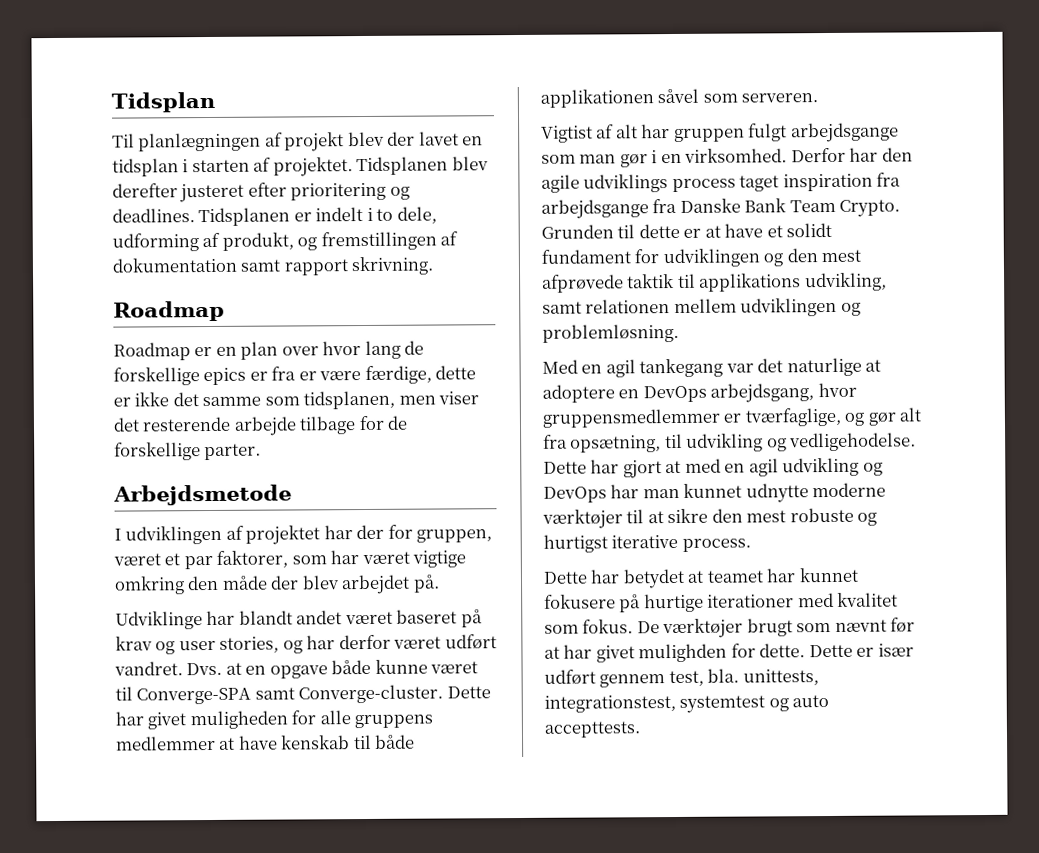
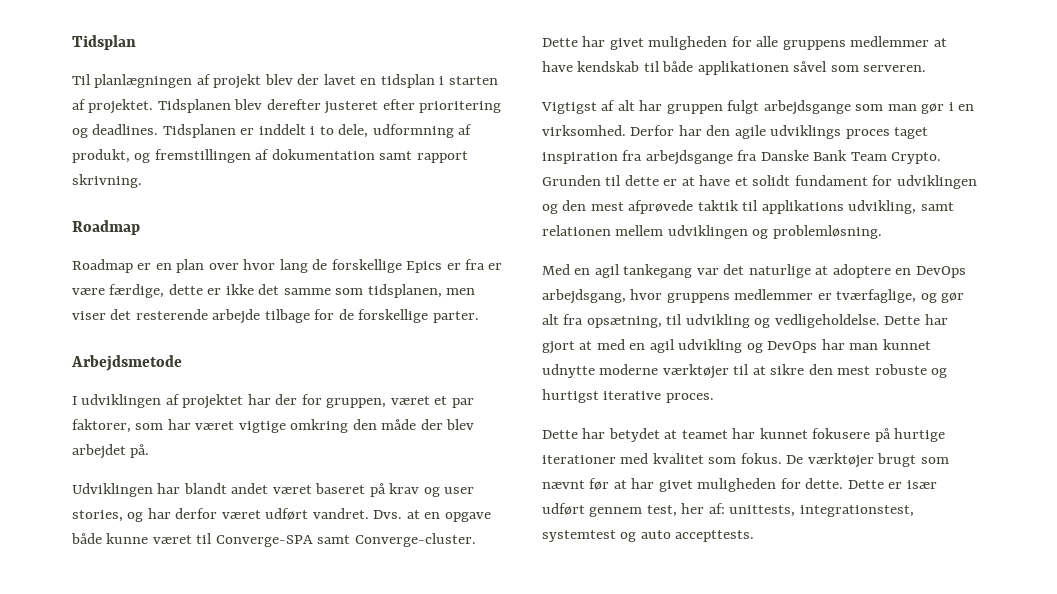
[315,207,364,222] indelt -> [258,124,306,135] inddelt
[112,233,199,252] udforming -> [372,124,454,138] udformning
[203,367,247,386] epics -> [406,261,443,273] Epics
[115,611,203,630] Udviklinge -> [72,483,153,497] Udviklingen
[280,735,351,750] kenskab -> [577,61,640,72] kendskab
[541,125,593,143] Vigtist -> [541,102,597,114] Vigtigst
[671,178,736,193] process -> [845,129,890,139] proces
[542,408,721,428] gruppensmedlemmer -> [666,289,814,303] gruppens medlemmer
[789,432,917,452] vedligehodelse. -> [774,314,880,328] vedligeholdelse.
[681,538,751,552] process. -> [665,393,714,403] proces.
[638,643,728,663] mulighden -> [697,478,777,492] muligheden
[707,668,740,683] bla. -> [681,503,725,514] her af:

